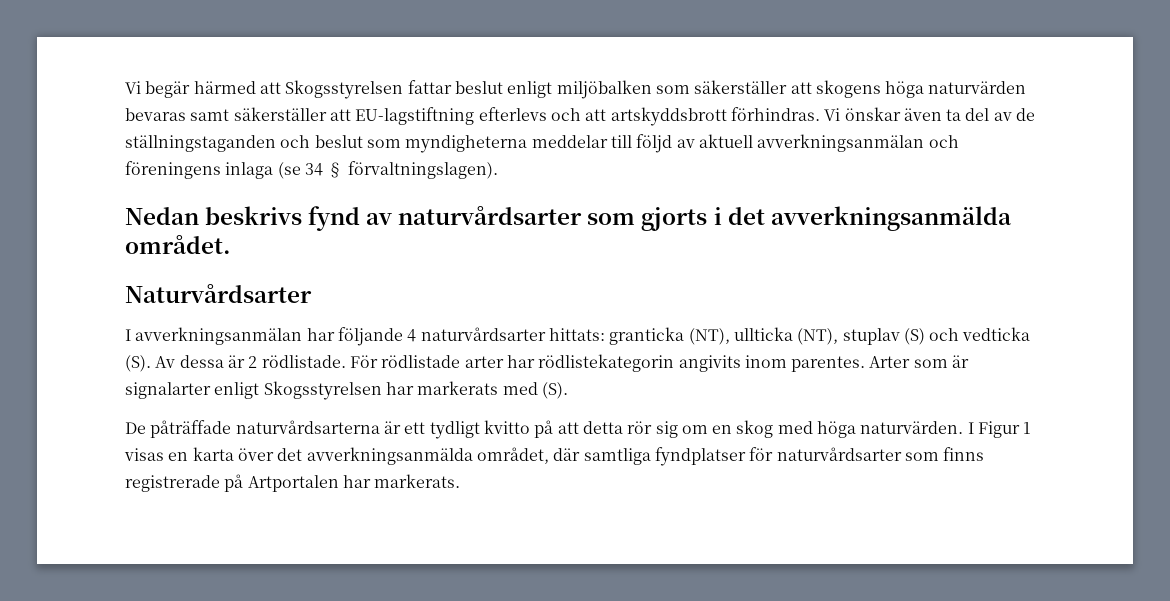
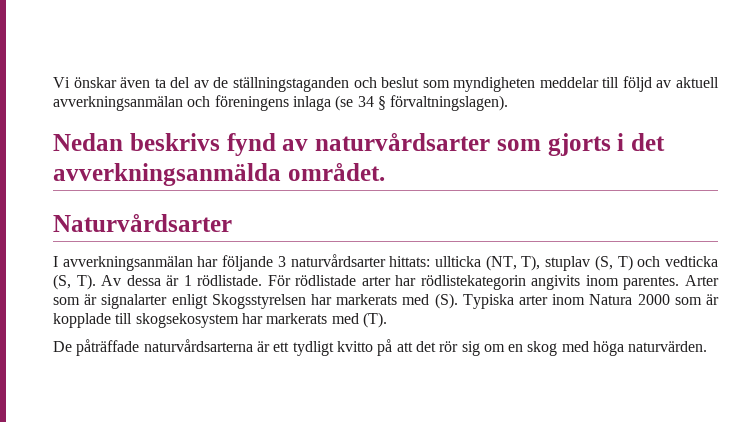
[125,80,1027,99] [125,107,841,126] Vi begär härmed att Skogsstyrelsen fattar beslut enligt miljöbalken som säkerställer att skogens höga naturvärden bevaras samt säkerställer att EU-lagstiftning efterlevs och att artskyddsbrott förhindras. Vi -> [53,77,70,88] Vi
[405,135,528,153] myndigheterna -> [453,77,536,92] myndigheten
[407,329,417,342] 4 -> [277,256,286,267] 3
[609,327,1031,345] [125,355,151,372] granticka (NT), ullticka (NT), stuplav (S) och vedticka (S). -> [435,255,718,271] [53,274,96,290] ullticka (NT, T), stuplav (S, T) och vedticka (S, T).
[248,356,258,368] 2 -> [183,275,192,286] 1
(568, 390) none -> [462,294,720,309] [53,312,387,328] Typiska arter inom Natura 2000 som är kopplade till skogsekosystem har markerats med (T).
[582,421,623,434] detta -> [415,341,436,352] det
[967,421,1032,438] [124,447,985,466] [125,474,461,492] I Figur 1 visas en karta över det avverkningsanmälda området, där samtliga fyndplatser för naturvårdsarter som finns registrerade på Artportalen har markerats. -> (708, 346) none

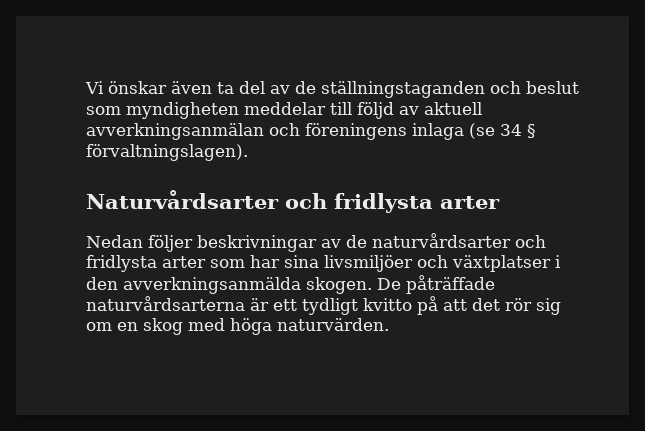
[53,132,665,156] [53,162,385,186] [53,213,232,232] [53,254,718,271] [53,274,719,290] [53,293,720,309] [53,312,387,328] Nedan beskrivs fynd av naturvårdsarter som gjorts i det avverkningsanmälda området. // Naturvårdsarter // I avverkningsanmälan har följande 3 naturvårdsarter hittats: ullticka (NT, T), stuplav (S, T) och vedticka (S, T). Av dessa är 1 rödlistade. För rödlistade arter har rödlistekategorin angivits inom parentes. Arter som är signalarter enligt Skogsstyrelsen har markerats med (S). Typiska arter inom Natura 2000 som är kopplade till skogsekosystem har markerats med (T). // -> [86,190,500,213] [86,233,546,252] [86,255,561,272] [86,277,372,294] Naturvårdsarter och fridlysta arter // Nedan följer beskrivningar av de naturvårdsarter och fridlysta arter som har sina livsmiljöer och växtplatser i den avverkningsanmälda skogen.

